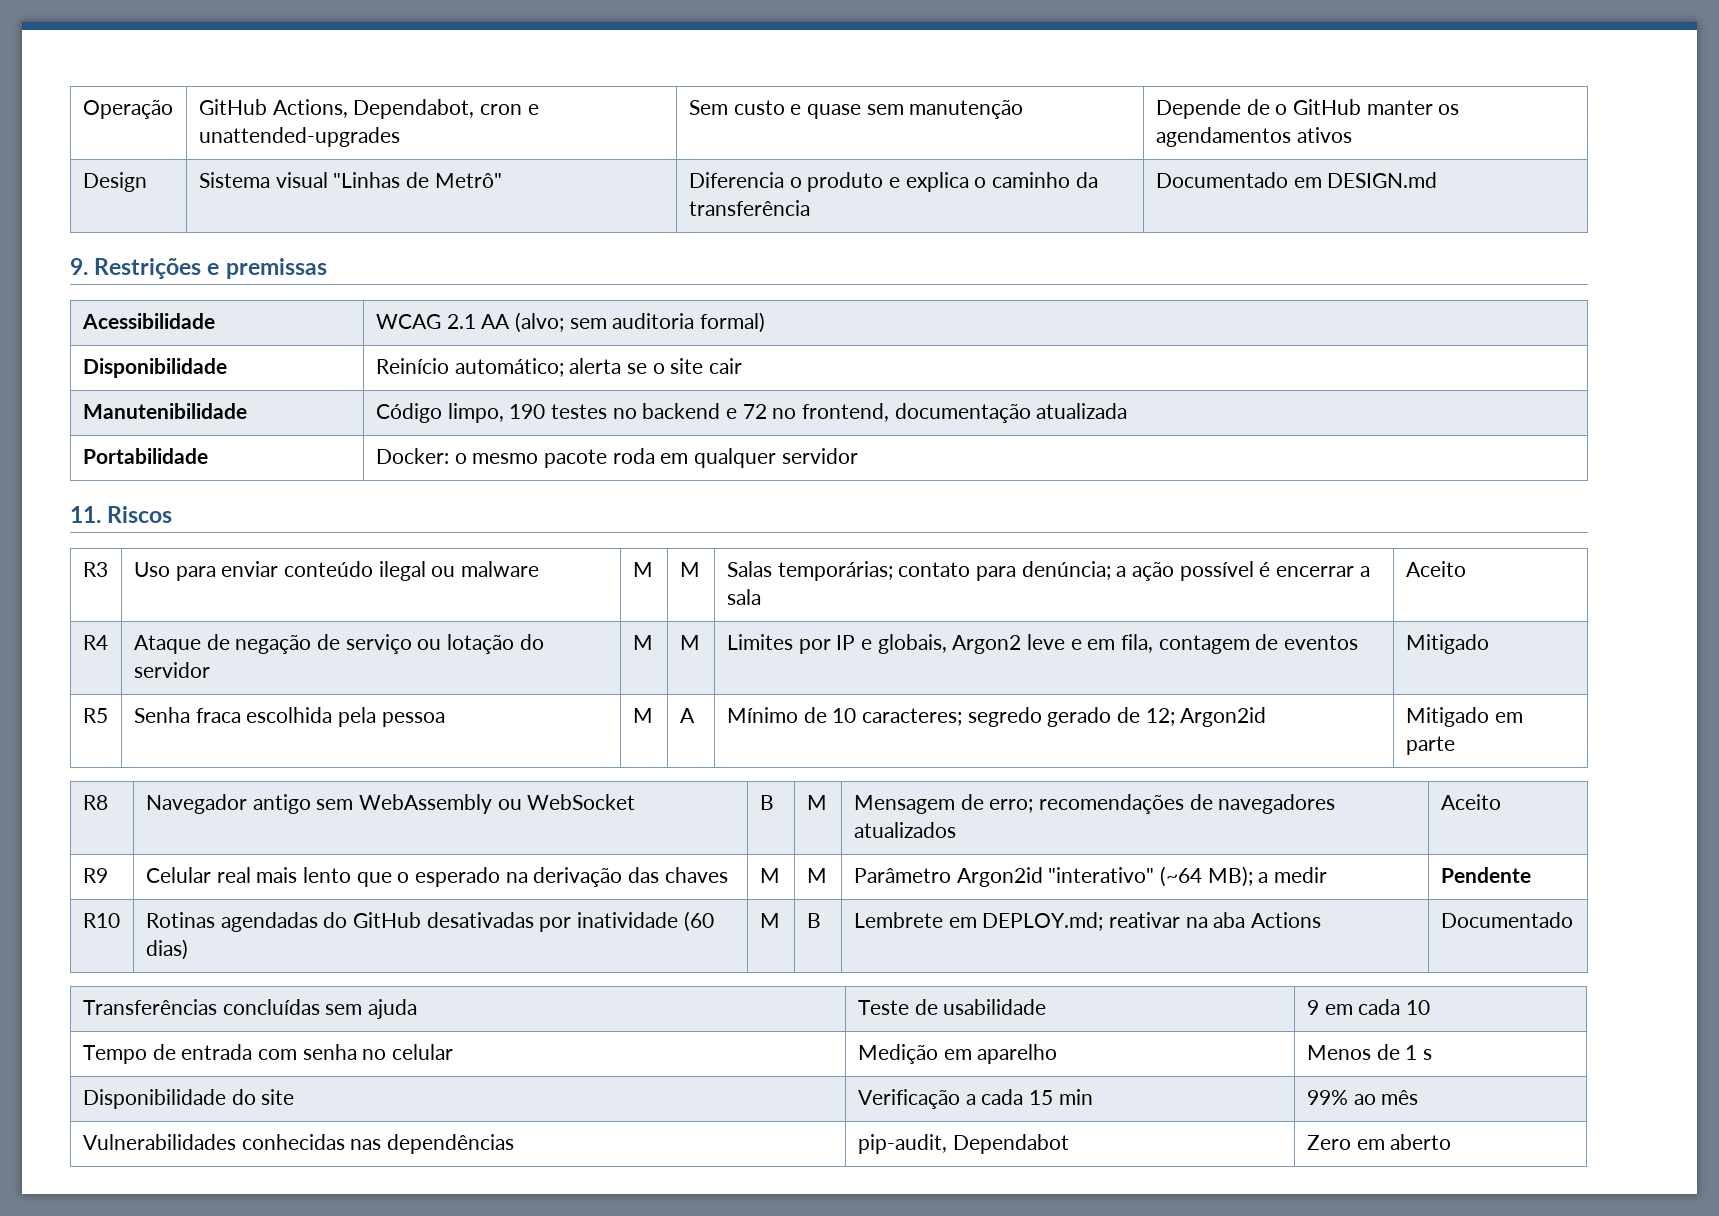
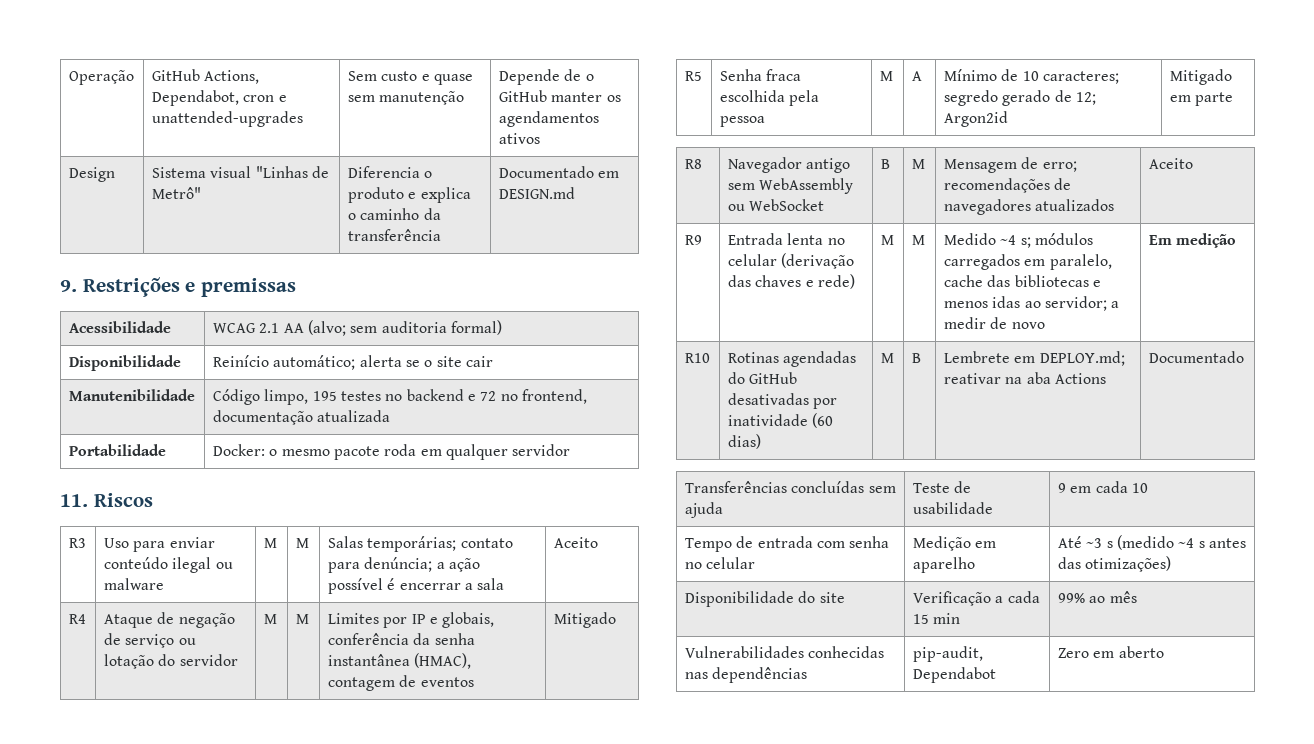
[509,404,546,419] 190 -> [312,391,337,401] 195
[952,634,1154,654] Argon2 leve e em fila, -> [327,633,475,645] [327,653,472,669] conferência da senha instantânea (HMAC),
[145,867,623,887] Celular real mais lento que o esperado na derivação -> [727,233,845,245] [727,253,855,269] Entrada lenta no celular (derivação
[759,868,780,883] [806,868,827,883] [853,866,1328,887] [1440,867,1531,883] | M | M | Parâmetro Argon2id "interativo" (~64 MB); a medir | Pendente -> [805,274,855,289] [880,235,894,245] [911,235,925,245] [943,233,1093,248] [943,254,1112,270] [943,275,1101,287] [943,296,1120,311] [943,317,1045,329] [1148,233,1237,248] e rede) | M | M | Medido ~4 s; módulos carregados em paralelo, cache das bibliotecas e menos idas ao servidor; a medir de novo | Em medição
[1306,1044,1433,1060] Menos de 1 s -> [1057,535,1246,550] [1057,556,1172,572] Até ~3 s (medido ~4 s antes das otimizações)

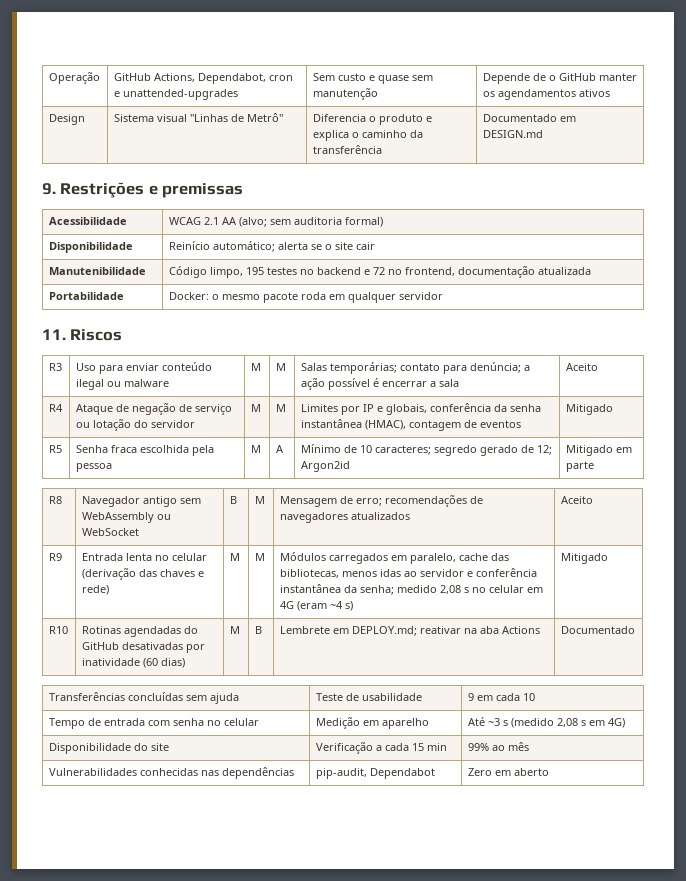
[943,233,1093,248] Medido ~4 s; módulos -> [279,552,326,561] Módulos
[1014,275,1101,287] bibliotecas e -> [279,569,339,578] bibliotecas,
[1044,296,1120,311] [943,317,1045,329] [1148,233,1237,248] servidor; a medir de novo | Em medição -> [419,568,537,577] [279,584,543,595] [279,601,353,611] [560,553,608,564] servidor e conferência instantânea da senha; medido 2,08 s no celular em 4G (eram ~4 s) | Mitigado
[1178,538,1246,548] [1057,556,1172,572] ~4 s antes das otimizações) -> [556,718,625,728] 2,08 s em 4G)

